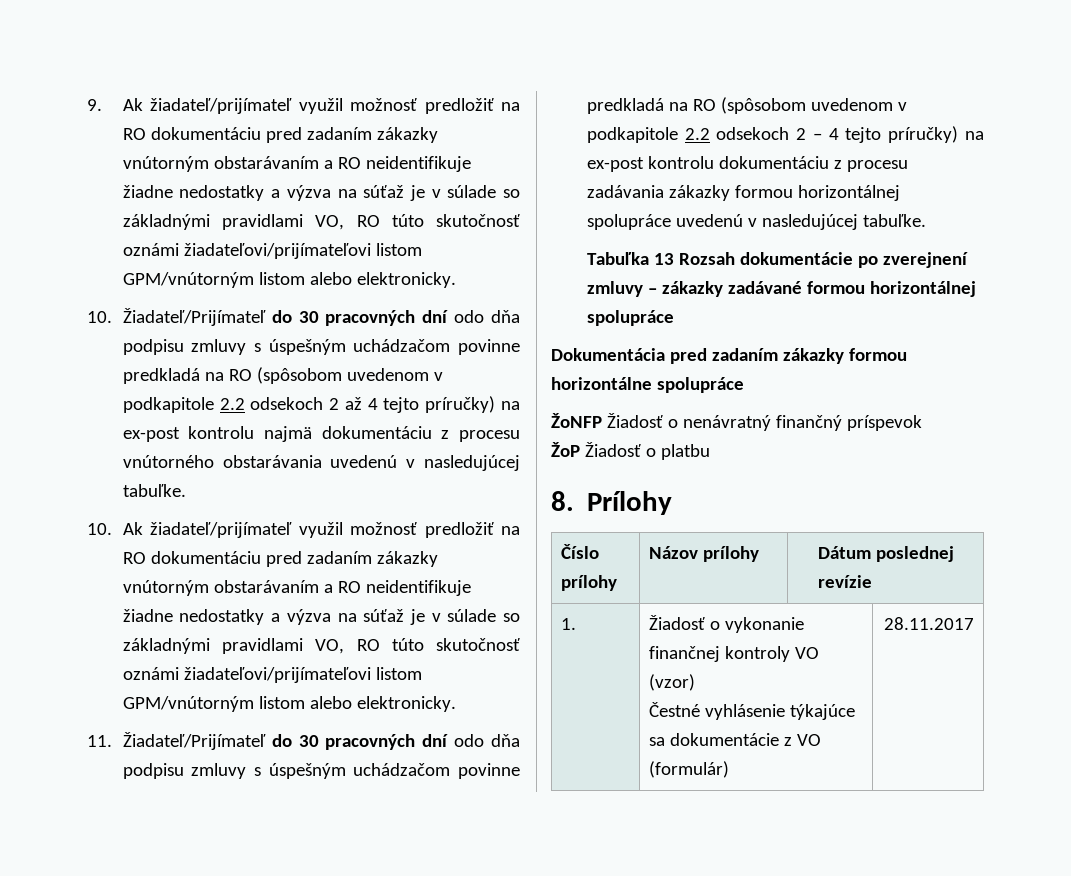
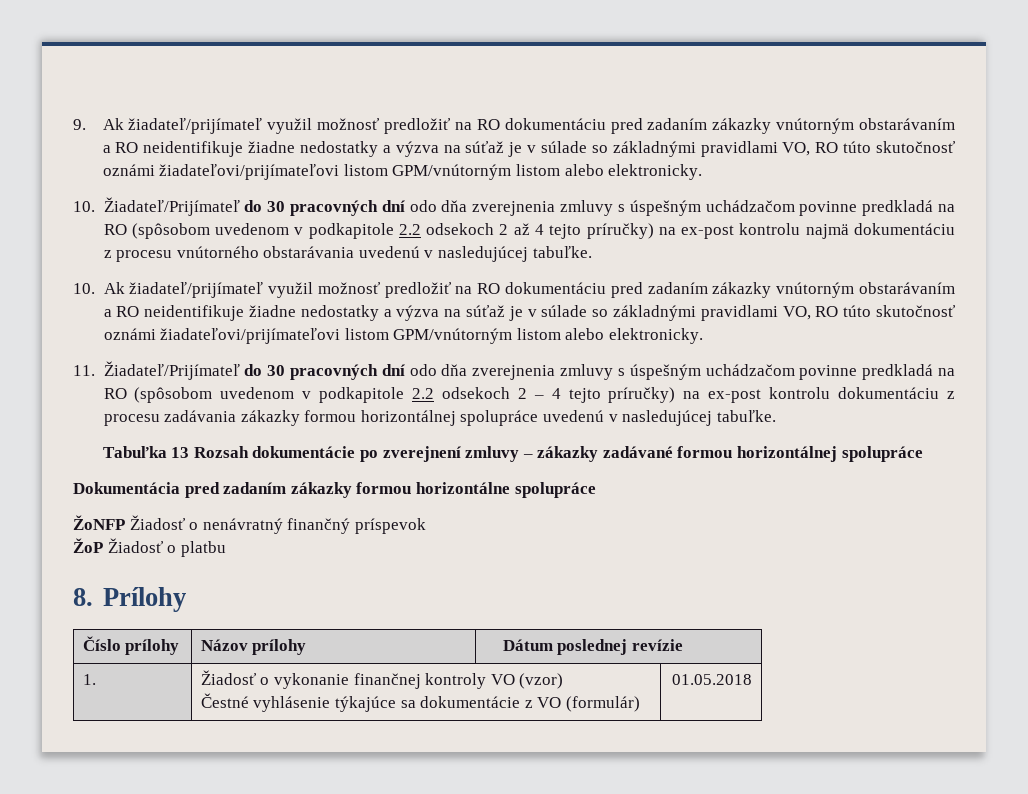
[122,339,184,355] podpisu -> [472,201,556,216] zverejnenia
[122,763,184,779] podpisu -> [472,365,556,380] zverejnenia
[884,617,975,630] 28.11.2017 -> [672,674,753,685] 01.05.2018

